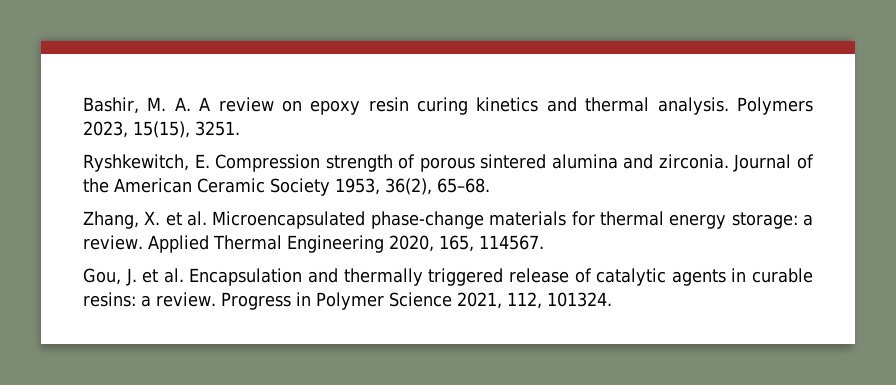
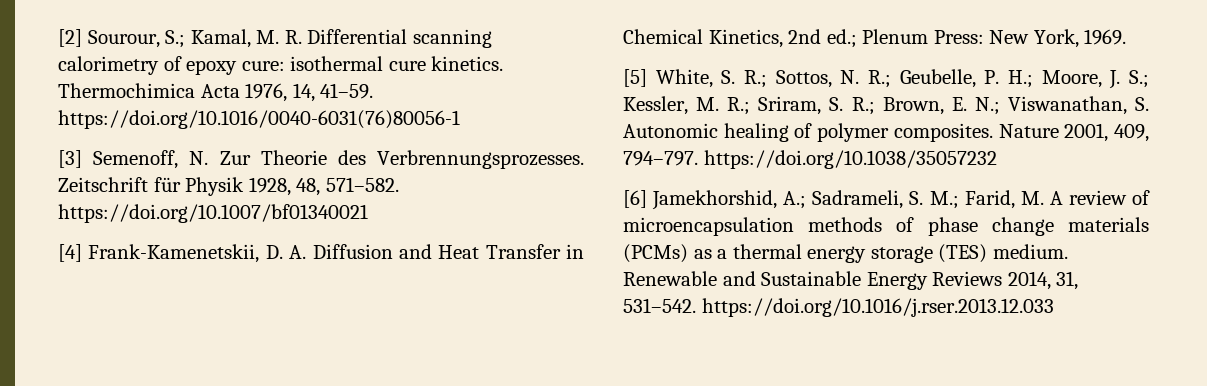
[83,97,813,115] [83,121,240,138] [83,154,814,172] [83,178,490,196] [83,211,813,229] [83,235,544,253] [83,268,814,286] [83,292,612,310] Bashir, M. A. A review on epoxy resin curing kinetics and thermal analysis. Polymers 2023, 15(15), 3251. // Ryshkewitch, E. Compression strength of porous sintered alumina and zirconia. Journal of the American Ceramic Society 1953, 36(2), 65–68. // Zhang, X. et al. Microencapsulated phase-change materials for thermal energy storage: a review. Applied Thermal Engineering 2020, 165, 114567. // Gou, J. et al. Encapsulation and thermally triggered release of catalytic agents in curable resins: a review. Progress in Polymer Science 2021, 112, 101324. -> [58,29,492,48] [58,56,504,75] [58,83,374,102] [58,110,460,129] [58,150,584,169] [58,177,399,196] [58,204,368,223] [58,244,584,263] [623,29,1127,48] [623,69,1149,89] [623,96,1149,115] [623,123,1149,142] [623,150,997,169] [623,190,1150,210] [623,217,1149,236] [623,244,1068,263] [623,271,1079,290] [623,298,1054,317] [2] Sourour, S.; Kamal, M. R. Differential scanning calorimetry of epoxy cure: isothermal cure kinetics. Thermochimica Acta 1976, 14, 41–59. https://doi.org/10.1016/0040-6031(76)80056-1 // [3] Semenoff, N. Zur Theorie des Verbrennungsprozesses. Zeitschrift für Physik 1928, 48, 571–582. https://doi.org/10.1007/bf01340021 // [4] Frank-Kamenetskii, D. A. Diffusion and Heat Transfer in Chemical Kinetics, 2nd ed.; Plenum Press: New York, 1969. // [5] White, S. R.; Sottos, N. R.; Geubelle, P. H.; Moore, J. S.; Kessler, M. R.; Sriram, S. R.; Brown, E. N.; Viswanathan, S. Autonomic healing of polymer composites. Nature 2001, 409, 794–797. https://doi.org/10.1038/35057232 // [6] Jamekhorshid, A.; Sadrameli, S. M.; Farid, M. A review of microencapsulation methods of phase change materials (PCMs) as a thermal energy storage (TES) medium. Renewable and Sustainable Energy Reviews 2014, 31, 531–542. https://doi.org/10.1016/j.rser.2013.12.033

